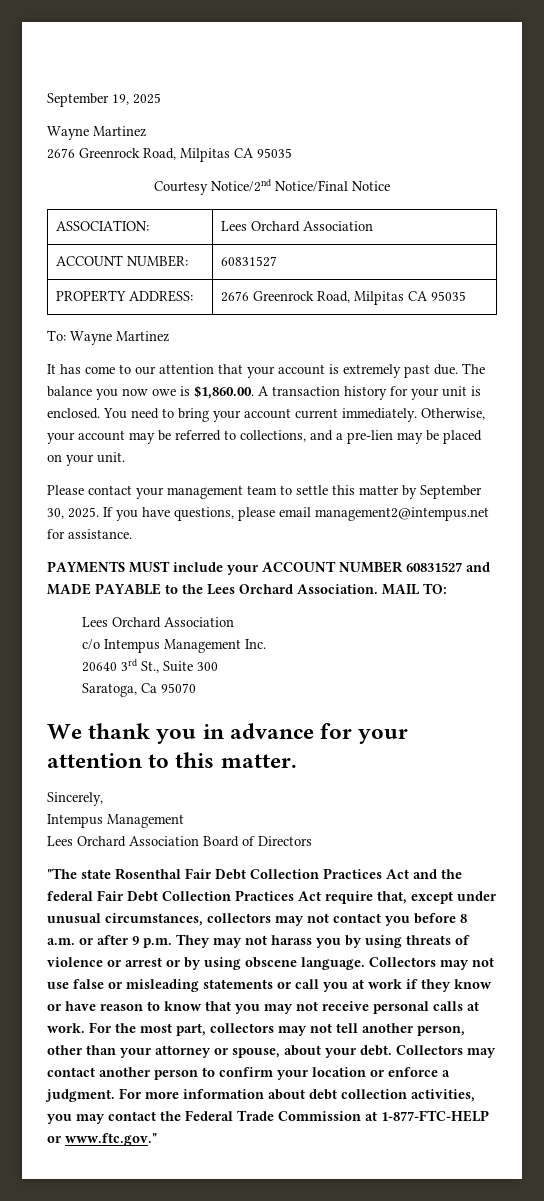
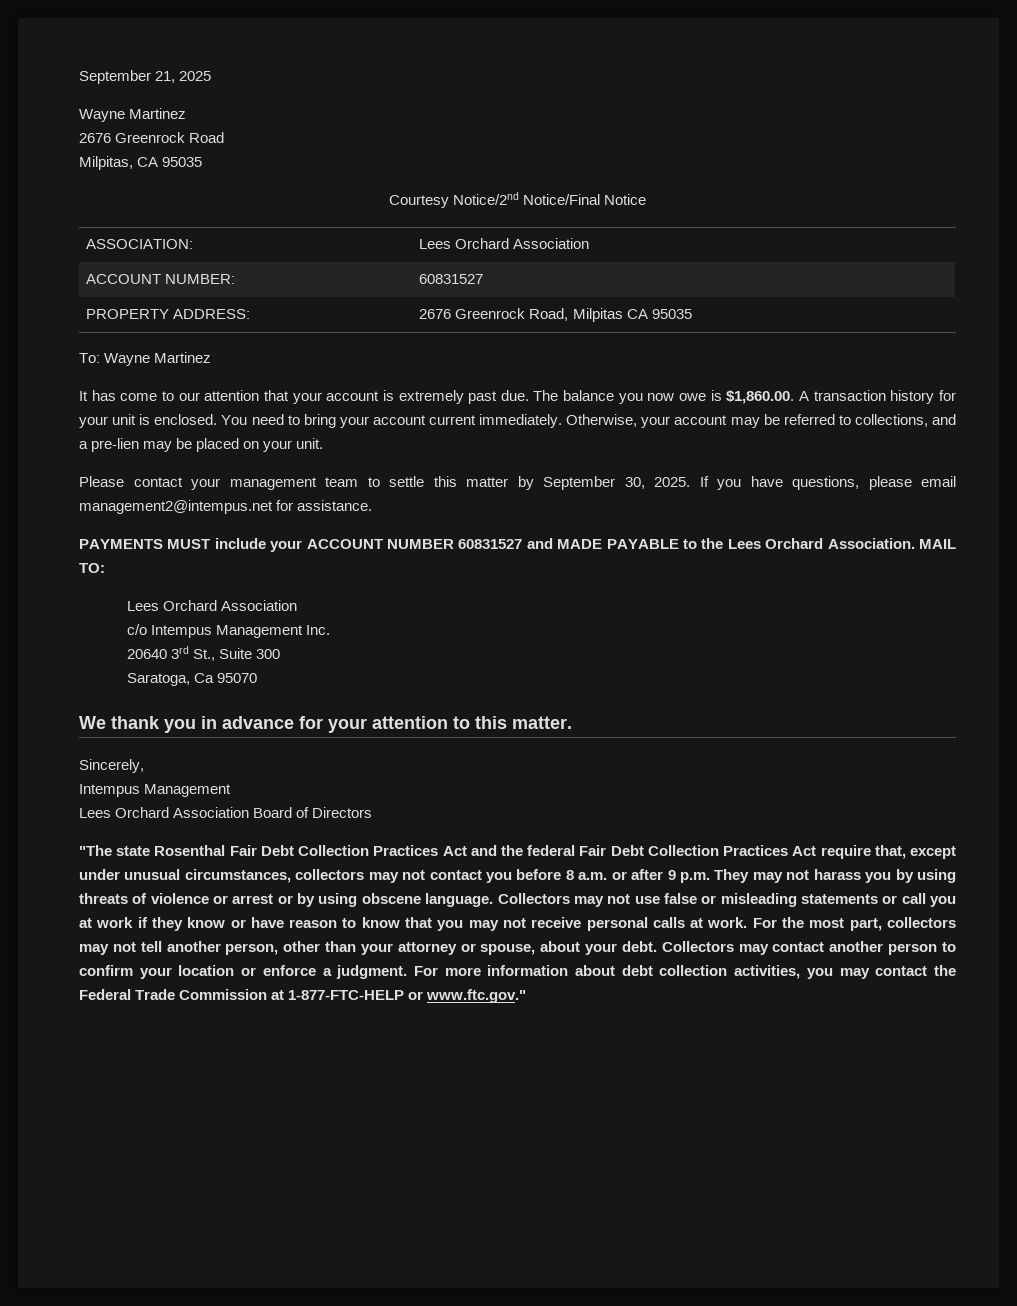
[47,93,129,107] September 19, -> [79,70,176,84] September 21,
[143,148,230,162] Road, Milpitas -> [189,132,225,143] [79,156,133,170] Road // Milpitas,

